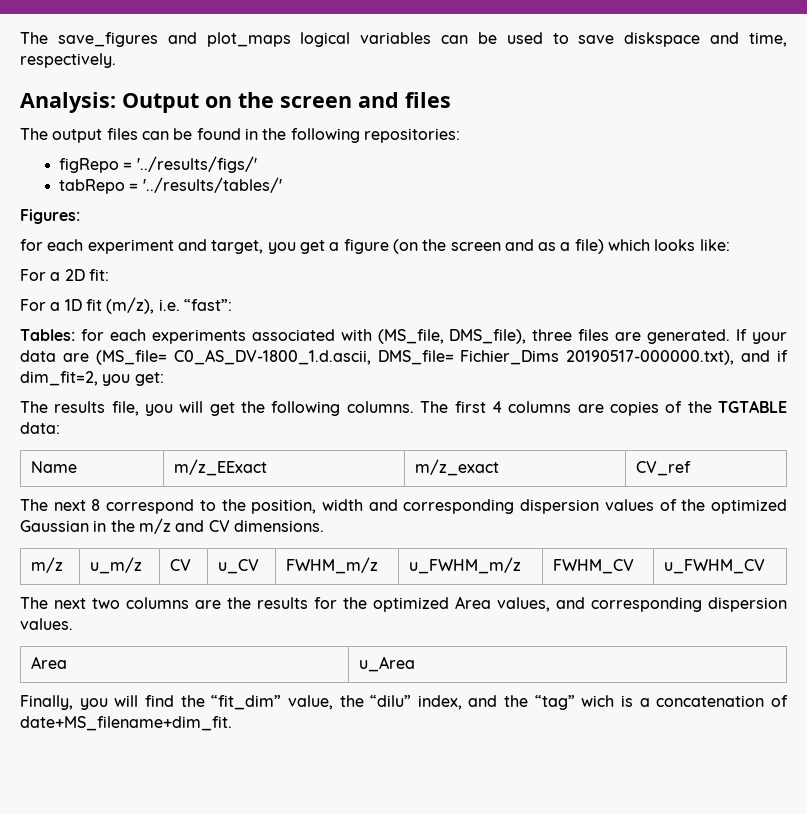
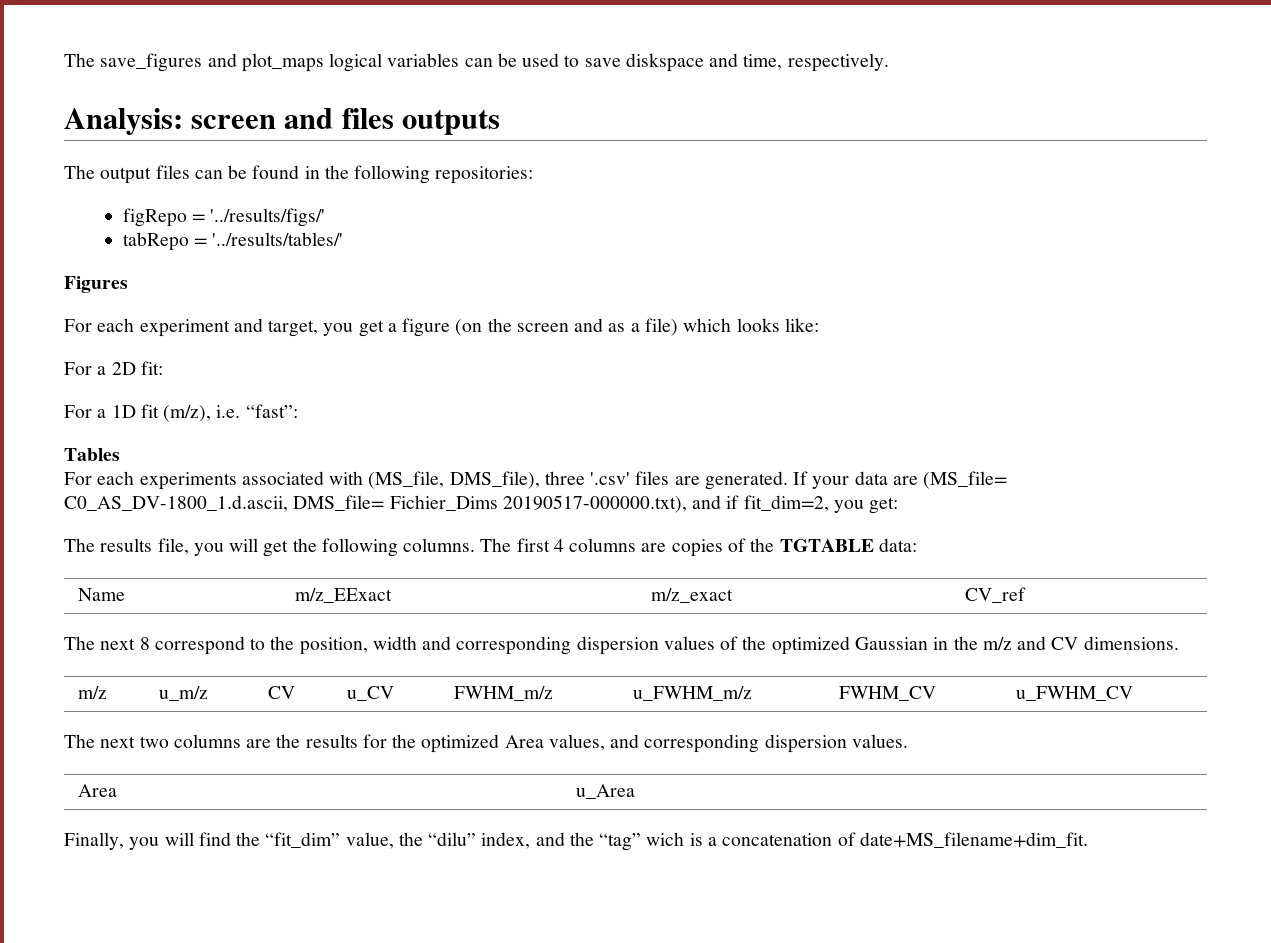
[122,92,274,113] Output on the -> (183, 121) none
(451, 100) none -> [401,109,500,135] outputs
[20,209,80,224] [20,239,43,251] Figures: // for -> [64,276,128,293] [64,319,92,332] Figures // For
[20,329,104,341] Tables: for -> [64,448,120,461] [64,472,92,485] Tables // For
(573, 335) none -> [590,472,631,485] '.csv'
[20,371,98,386] dim_fit=2, -> [743,495,829,512] fit_dim=2,

